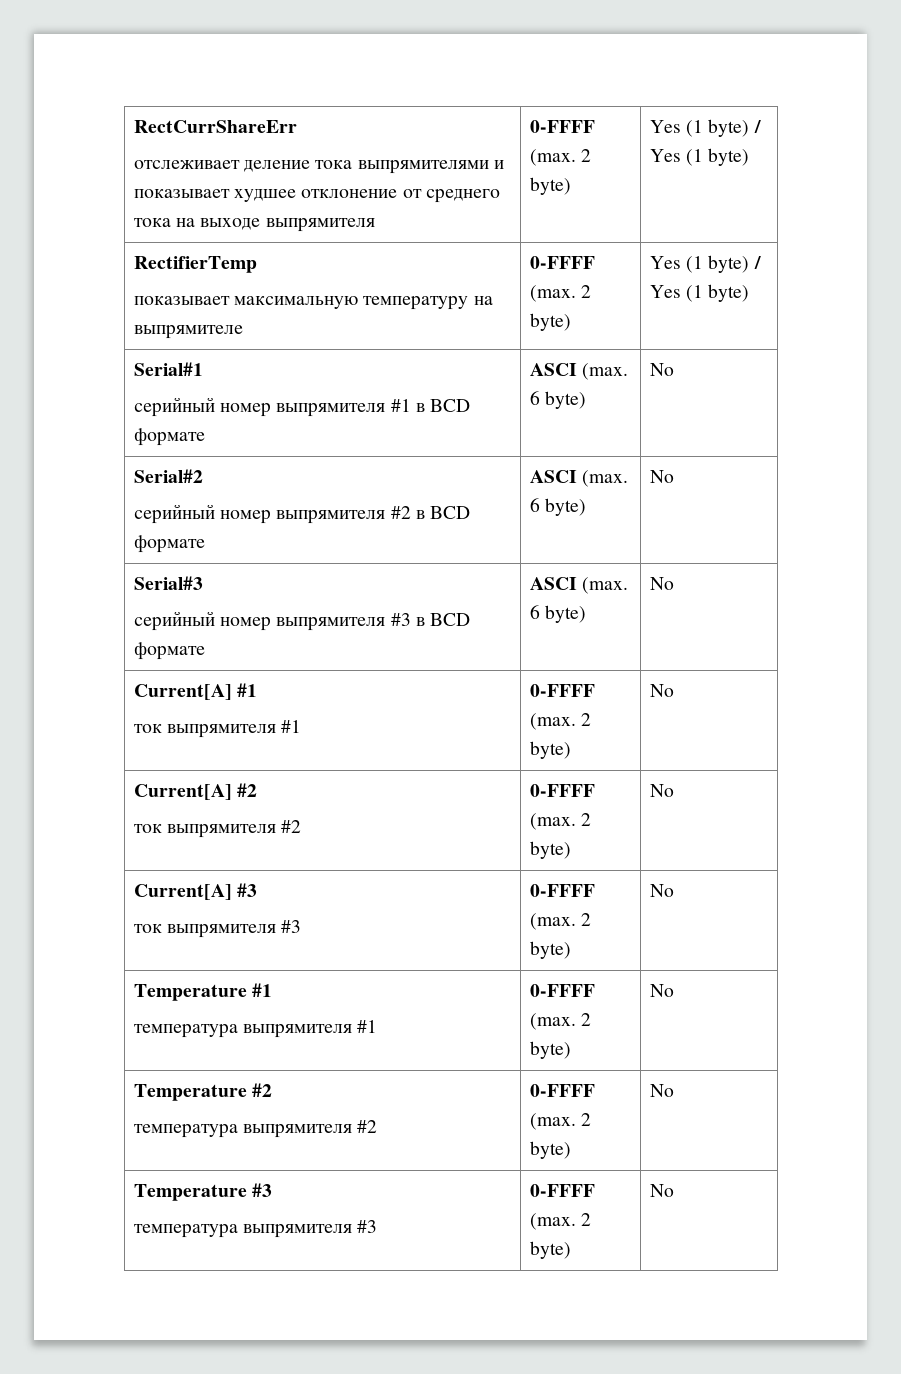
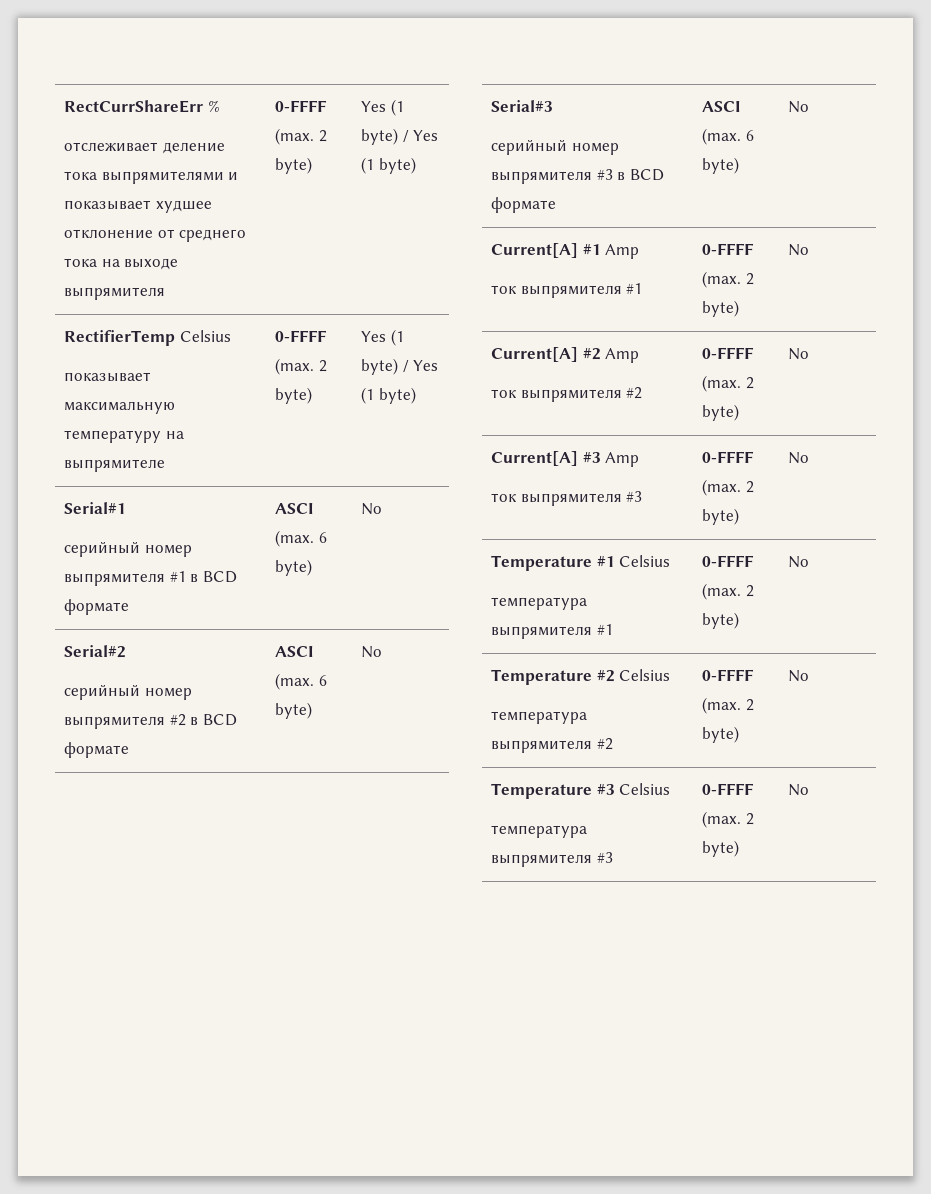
(297, 126) none -> [207,100,220,112] %
(257, 264) none -> [179,330,231,342] Celsius
(257, 690) none -> [605,244,640,259] Amp
(257, 790) none -> [605,348,640,363] Amp
(257, 890) none -> [605,452,640,467] Amp
(272, 990) none -> [619,555,671,567] Celsius
(272, 1090) none -> [619,669,671,681] Celsius
(272, 1190) none -> [619,783,671,795] Celsius

